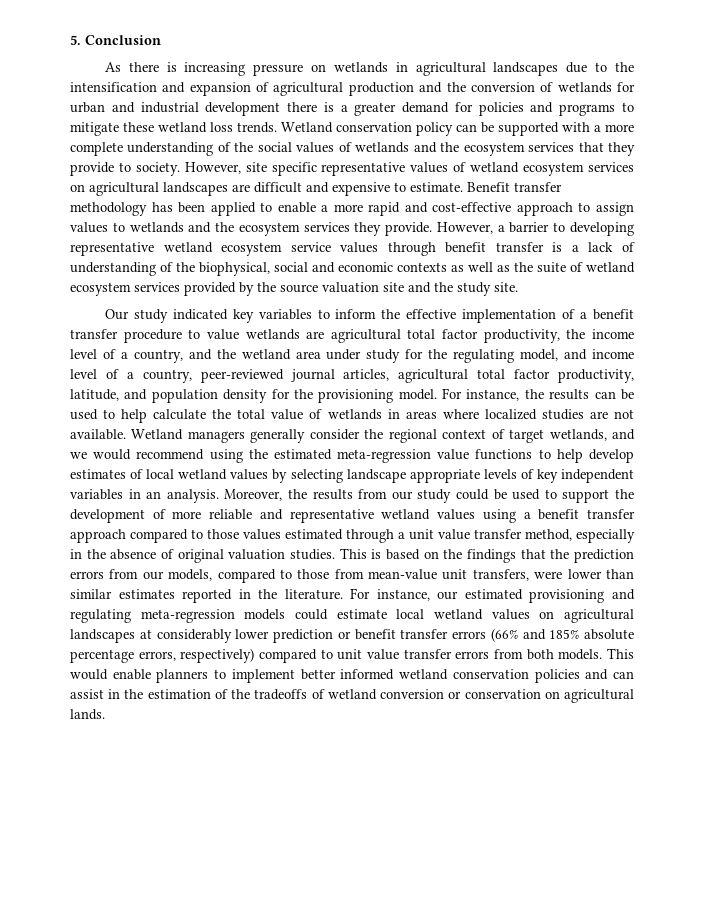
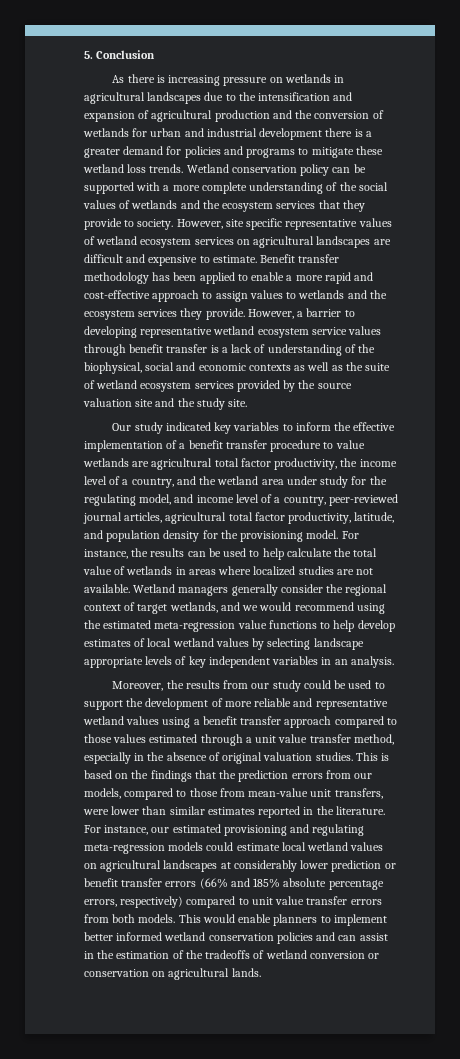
(219, 496) none -> (394, 662) //

